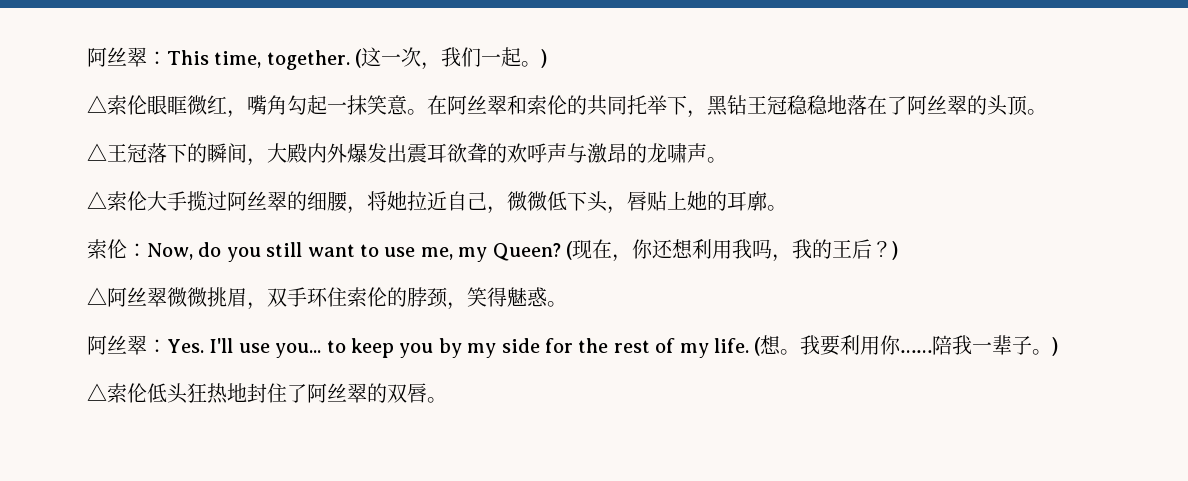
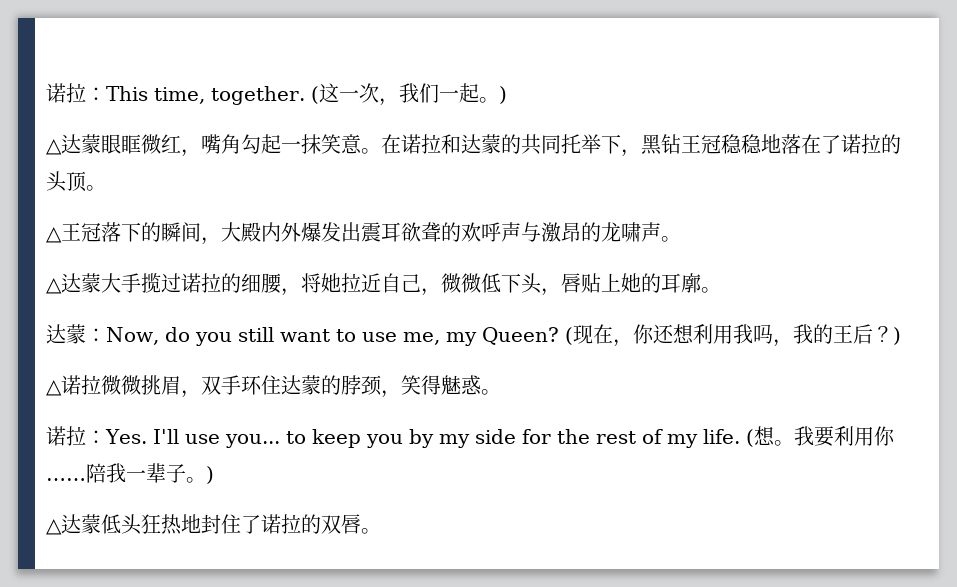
[87,47,147,67] 阿丝翠 -> [46,83,86,103] 诺拉
[107,95,147,115] 索伦 -> [61,134,101,154] 达蒙
[447,95,567,115] 阿丝翠和索伦 -> [401,134,501,154] 诺拉和达蒙
[907,95,967,115] 阿丝翠 -> [841,134,881,154] 诺拉
[107,191,147,211] 索伦 -> [61,273,101,293] 达蒙
[227,191,287,211] 阿丝翠 -> [181,273,221,293] 诺拉
[87,239,127,259] 索伦 -> [46,324,86,344] 达蒙
[107,287,167,307] 阿丝翠 -> [61,375,101,395] 诺拉
[347,287,387,307] 索伦 -> [281,375,321,395] 达蒙
[87,335,147,355] 阿丝翠 -> [46,426,86,446] 诺拉
[107,383,147,403] 索伦 -> [61,514,101,534] 达蒙
[307,383,367,403] 阿丝翠 -> [261,514,301,534] 诺拉

